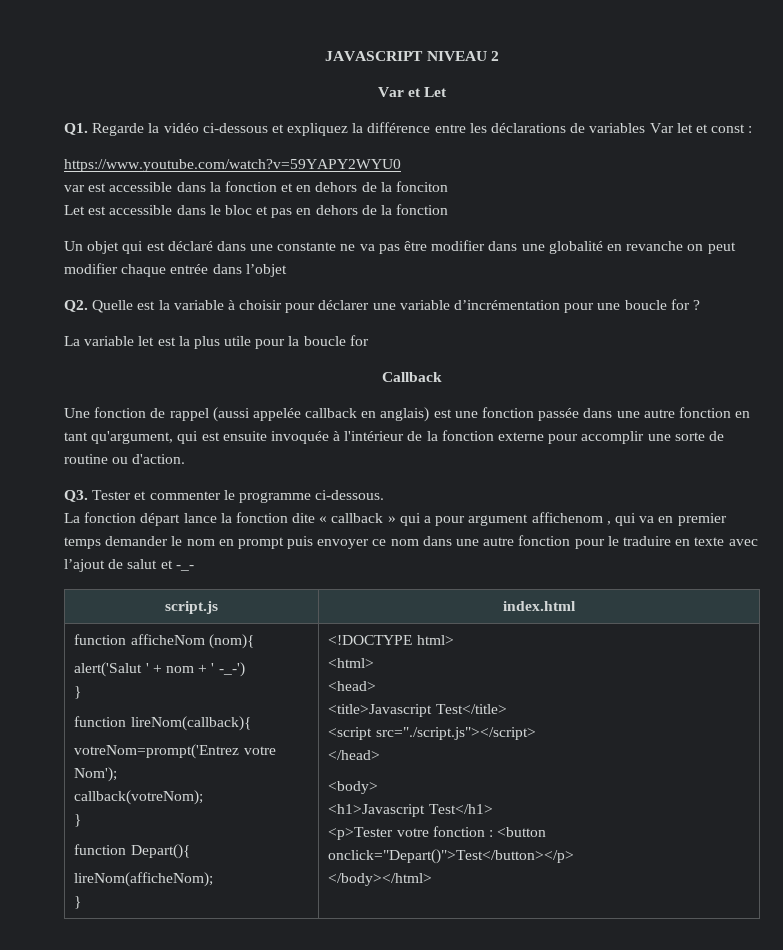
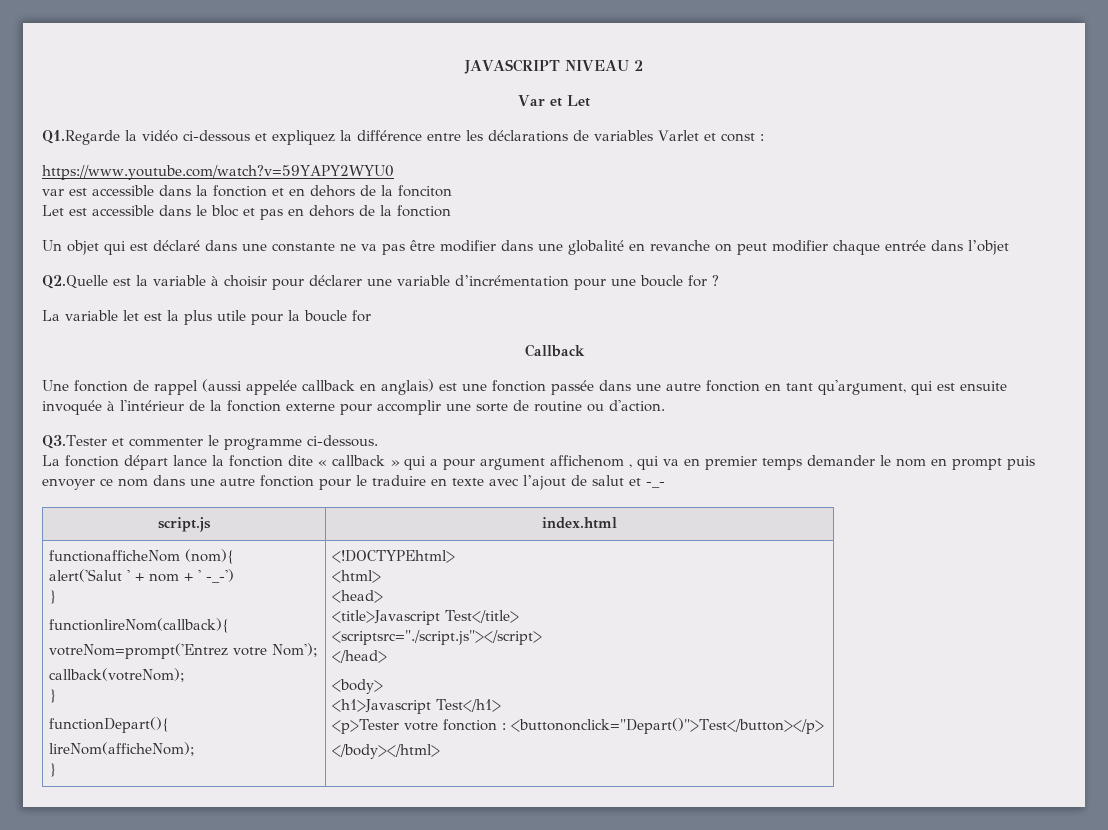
[64,123,145,136] Q1. Regarde -> [42,130,120,145] Q1.Regarde
[649,123,693,133] Var let -> [658,130,699,141] Varlet
[64,300,134,313] Q2. Quelle -> [42,275,108,289] Q2.Quelle
[64,490,132,502] Q3. Tester -> [42,435,107,449] Q3.Tester
[74,634,205,645] function afficheNom -> [48,550,180,562] functionafficheNom
[74,716,251,731] function lireNom(callback){ -> [48,618,230,633] functionlireNom(callback){
[74,844,190,859] function Depart(){ -> [48,717,170,733] functionDepart(){
[328,635,454,645] <!DOCTYPE html> -> [331,550,455,563] <!DOCTYPEhtml>
[328,727,536,740] <script src="./script.js"></script> -> [331,630,542,645] <scriptsrc="./script.js"></script>
[497,827,547,837] [328,849,575,864] <button onclick="Depart()">Test</button></p> -> [511,718,825,734] <buttononclick="Depart()">Test</button></p>

